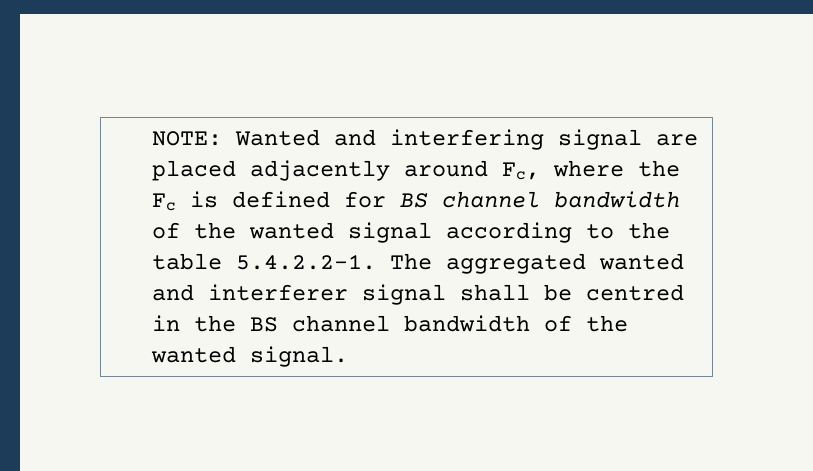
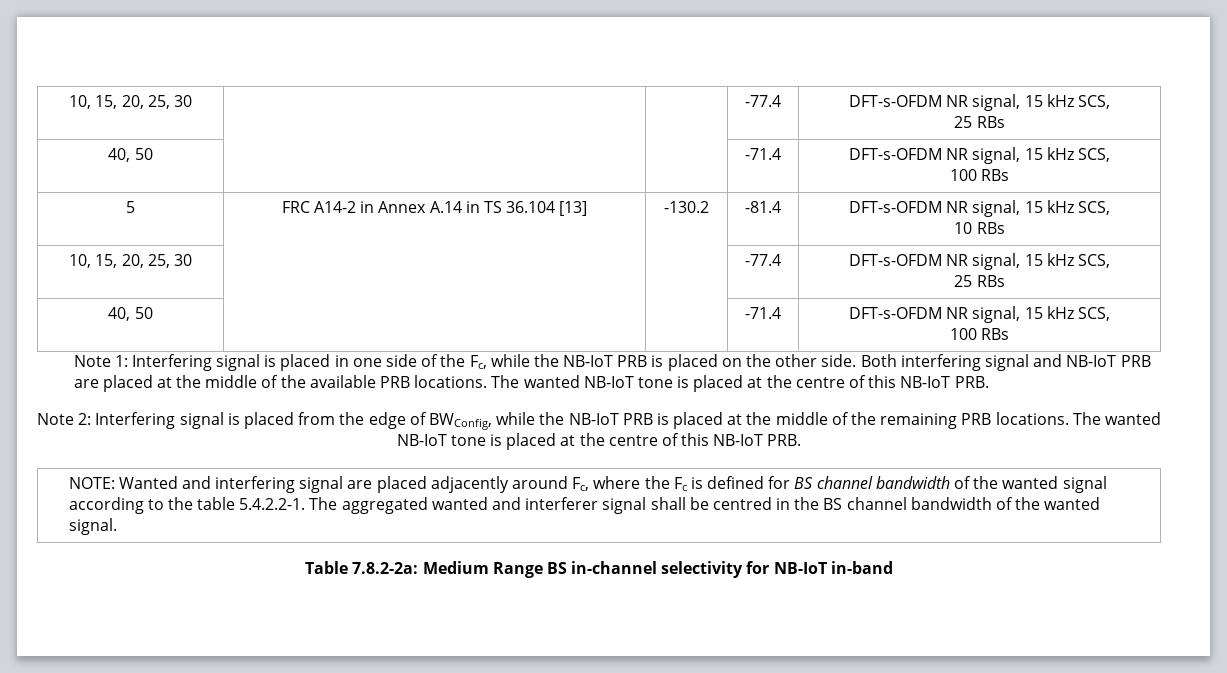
(151, 138) none -> [69,95,192,109] [745,95,781,107] [849,94,1110,111] [954,116,1005,128] [108,148,153,162] [745,148,781,160] [849,147,1110,164] [949,169,1010,181] [126,201,135,213] [281,201,588,216] [664,201,709,213] [745,201,781,213] [849,200,1110,217] [954,222,1005,234] [69,254,192,268] [745,254,781,266] [849,253,1110,270] [954,275,1005,287] [108,307,153,321] [745,307,781,319] [849,306,1110,323] [949,328,1010,340] [73,354,1151,371] [73,375,989,392] [37,412,1161,430] [396,433,802,450] 10, 15, 20, 25, 30 | | | -77.4 | DFT-s-OFDM NR signal, 15 kHz SCS, // 25 RBs // 40, 50 | | | -71.4 | DFT-s-OFDM NR signal, 15 kHz SCS, // 100 RBs // 5 | FRC A14-2 in Annex A.14 in TS 36.104 [13] | -130.2 | -81.4 | DFT-s-OFDM NR signal, 15 kHz SCS, // 10 RBs // 10, 15, 20, 25, 30 | | | -77.4 | DFT-s-OFDM NR signal, 15 kHz SCS, // 25 RBs // 40, 50 | | | -71.4 | DFT-s-OFDM NR signal, 15 kHz SCS, // 100 RBs // Note 1: Interfering signal is placed in one side of the Fc, while the NB-IoT PRB is placed on the other side. Both interfering signal and NB-IoT PRB are placed at the middle of the available PRB locations. The wanted NB-IoT tone is placed at the centre of this NB-IoT PRB. // Note 2: Interfering signal is placed from the edge of BWConfig, while the NB-IoT PRB is placed at the middle of the remaining PRB locations. The wanted NB-IoT tone is placed at the centre of this NB-IoT PRB. //
(348, 356) none -> [305,561,893,578] // Table 7.8.2-2a: Medium Range BS in-channel selectivity for NB-IoT in-band

